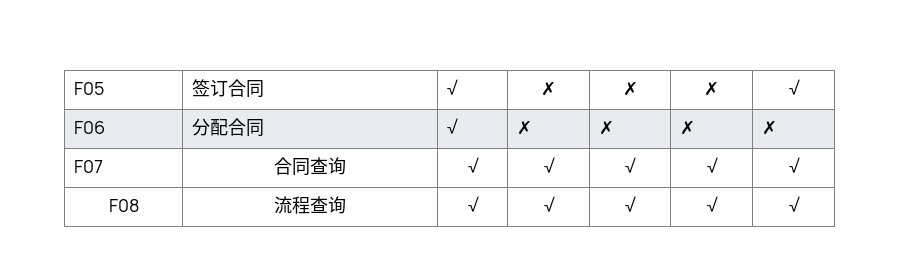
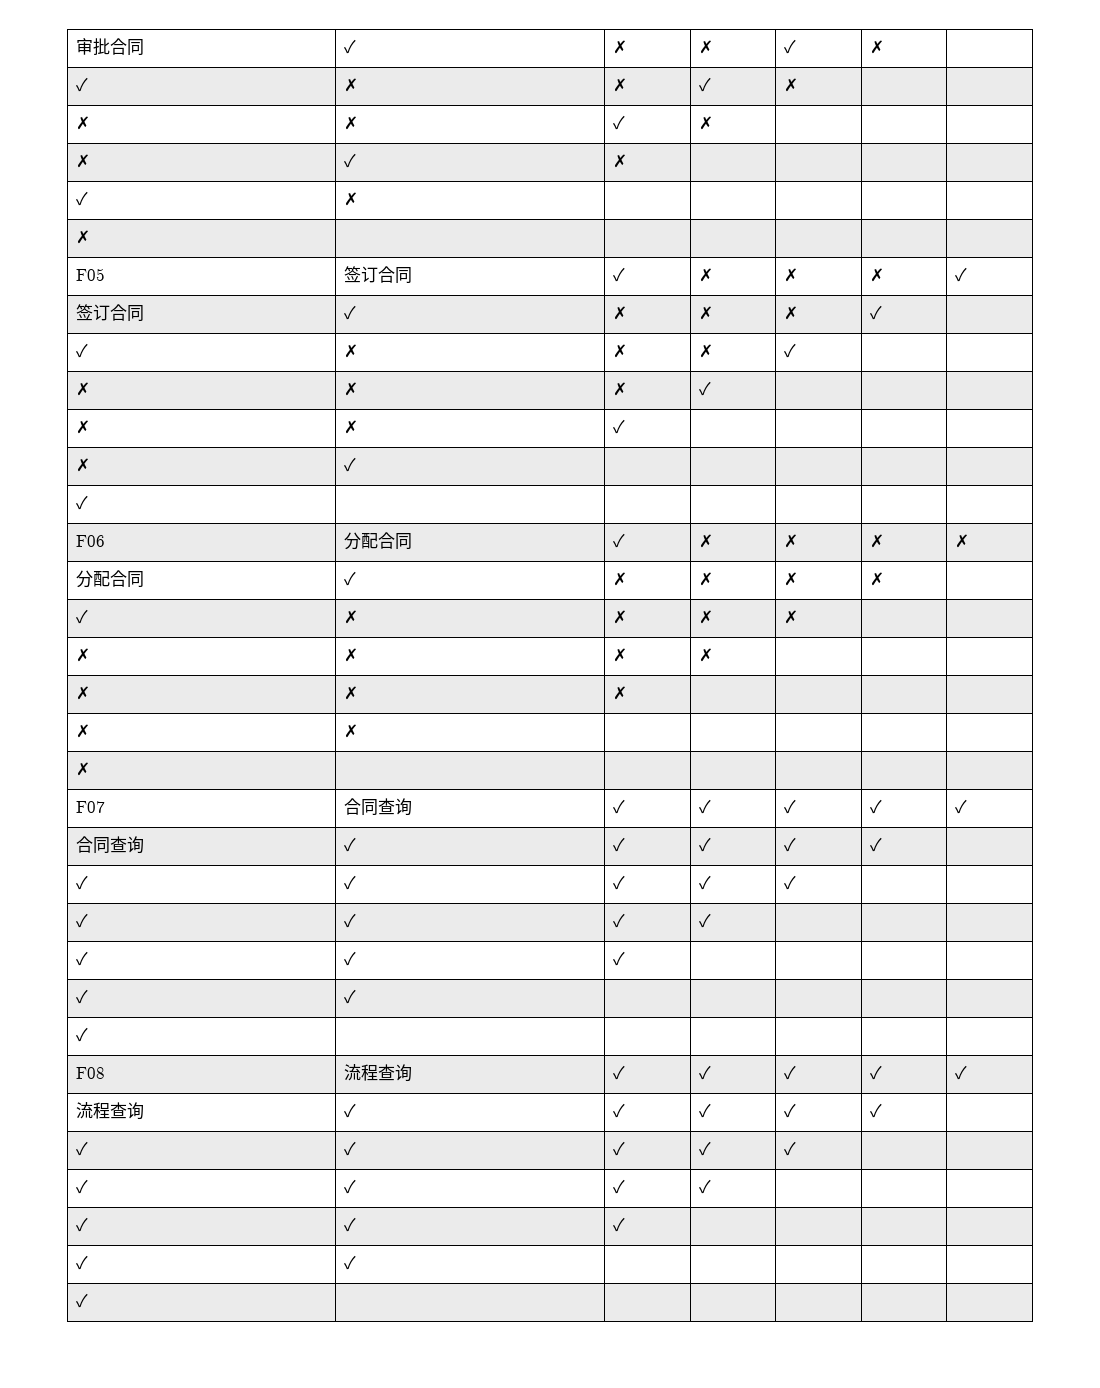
(73, 88) none -> [76,38,145,56] [344,39,357,54] [613,40,628,54] [699,40,714,54] [784,39,797,54] [870,40,885,54] [76,77,89,92] [344,78,359,92] [613,78,628,92] [699,77,712,92] [784,78,799,92] [76,116,91,130] [344,116,359,130] [613,115,626,130] [699,116,714,130] [76,154,91,168] [344,153,357,168] [613,154,628,168] [76,191,89,206] [344,192,359,206] [76,230,91,244] 审批合同 | ✓ | ✗ | ✗ | ✓ | ✗ | // ✓ | ✗ | ✗ | ✓ | ✗ | | // ✗ | ✗ | ✓ | ✗ | | | // ✗ | ✓ | ✗ | | | | // ✓ | ✗ | | | | | // ✗ | | | | | | //
[446,79,458,95] [541,81,556,96] [622,81,638,96] [704,81,719,96] [788,79,800,95] √ | ✗ | ✗ | ✗ | √ -> [613,267,626,282] [699,268,714,282] [784,268,799,282] [870,268,885,282] [955,267,968,282] [76,304,145,322] [344,305,357,320] [613,306,628,320] [699,306,714,320] [784,306,799,320] [870,305,883,320] [76,343,89,358] [344,344,359,358] [613,344,628,358] [699,344,714,358] [784,343,797,358] [76,382,91,396] [344,382,359,396] [613,382,628,396] [699,381,712,396] [76,420,91,434] [344,420,359,434] [613,419,626,434] [76,458,91,472] [344,457,357,472] [76,495,89,510] ✓ | ✗ | ✗ | ✗ | ✓ // 签订合同 | ✓ | ✗ | ✗ | ✗ | ✓ | // ✓ | ✗ | ✗ | ✗ | ✓ | | // ✗ | ✗ | ✗ | ✓ | | | // ✗ | ✗ | ✓ | | | | // ✗ | ✓ | | | | | // ✓ | | | | | |
[446,118,458,134] √ -> [613,533,626,548] ✓
[73,160,103,173] [274,157,346,176] [467,157,479,173] [543,157,555,173] [625,157,636,173] [706,157,718,173] [788,157,800,173] [108,199,139,212] [274,196,346,214] [467,196,479,212] [543,196,555,212] [625,196,636,212] [706,196,718,212] [788,196,800,212] F07 | 合同查询 | √ | √ | √ | √ | √ // F08 | 流程查询 | √ | √ | √ | √ | √ -> [76,570,145,588] [344,571,357,586] [613,572,628,586] [699,572,714,586] [784,572,799,586] [870,572,885,586] [76,609,89,624] [344,610,359,624] [613,610,628,624] [699,610,714,624] [784,610,799,624] [76,648,91,662] [344,648,359,662] [613,648,628,662] [699,648,714,662] [76,686,91,700] [344,686,359,700] [613,686,628,700] [76,724,91,738] [344,724,359,738] [76,762,91,776] [76,801,106,813] [344,798,413,816] [613,799,626,814] [699,799,712,814] [784,799,797,814] [870,799,883,814] [955,799,968,814] [76,836,145,854] [344,837,357,852] [613,837,626,852] [699,837,712,852] [784,837,797,852] [870,837,883,852] [76,875,89,890] [344,875,357,890] [613,875,626,890] [699,875,712,890] [784,875,797,890] [76,913,89,928] [344,913,357,928] [613,913,626,928] [699,913,712,928] [76,951,89,966] [344,951,357,966] [613,951,626,966] [76,989,89,1004] [344,989,357,1004] [76,1027,89,1042] [76,1067,106,1079] [344,1064,413,1082] [613,1065,626,1080] [699,1065,712,1080] [784,1065,797,1080] [870,1065,883,1080] [955,1065,968,1080] [76,1102,145,1120] [344,1103,357,1118] [613,1103,626,1118] [699,1103,712,1118] [784,1103,797,1118] [870,1103,883,1118] [76,1141,89,1156] [344,1141,357,1156] [613,1141,626,1156] [699,1141,712,1156] [784,1141,797,1156] [76,1179,89,1194] [344,1179,357,1194] [613,1179,626,1194] [699,1179,712,1194] [76,1217,89,1232] [344,1217,357,1232] [613,1217,626,1232] [76,1255,89,1270] [344,1255,357,1270] [76,1293,89,1308] 分配合同 | ✓ | ✗ | ✗ | ✗ | ✗ | // ✓ | ✗ | ✗ | ✗ | ✗ | | // ✗ | ✗ | ✗ | ✗ | | | // ✗ | ✗ | ✗ | | | | // ✗ | ✗ | | | | | // ✗ | | | | | | // F07 | 合同查询 | ✓ | ✓ | ✓ | ✓ | ✓ // 合同查询 | ✓ | ✓ | ✓ | ✓ | ✓ | // ✓ | ✓ | ✓ | ✓ | ✓ | | // ✓ | ✓ | ✓ | ✓ | | | // ✓ | ✓ | ✓ | | | | // ✓ | ✓ | | | | | // ✓ | | | | | | // F08 | 流程查询 | ✓ | ✓ | ✓ | ✓ | ✓ // 流程查询 | ✓ | ✓ | ✓ | ✓ | ✓ | // ✓ | ✓ | ✓ | ✓ | ✓ | | // ✓ | ✓ | ✓ | ✓ | | | // ✓ | ✓ | ✓ | | | | // ✓ | ✓ | | | | | // ✓ | | | | | |

